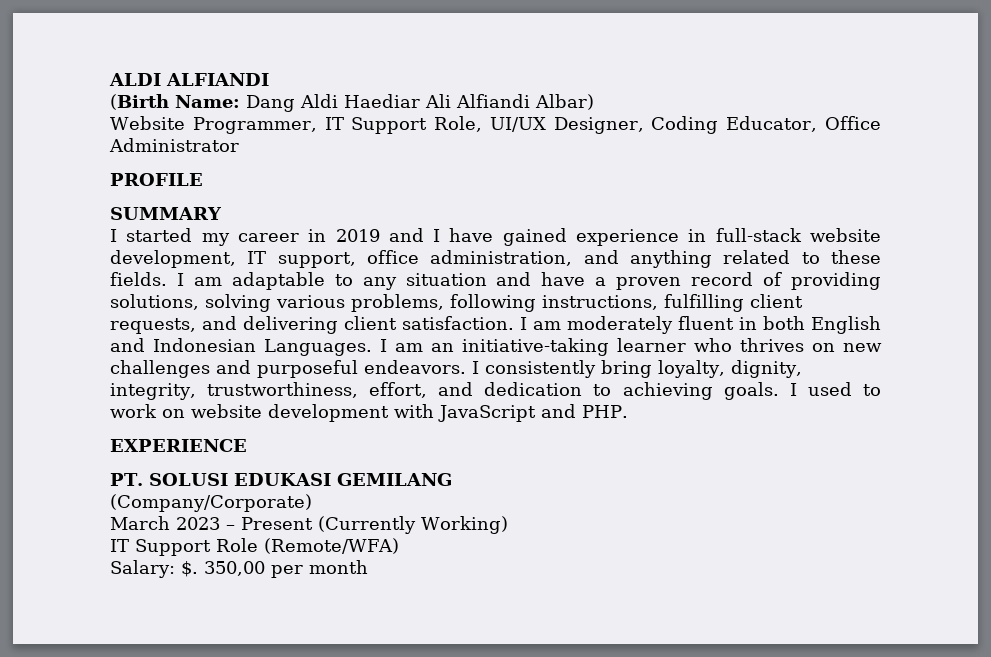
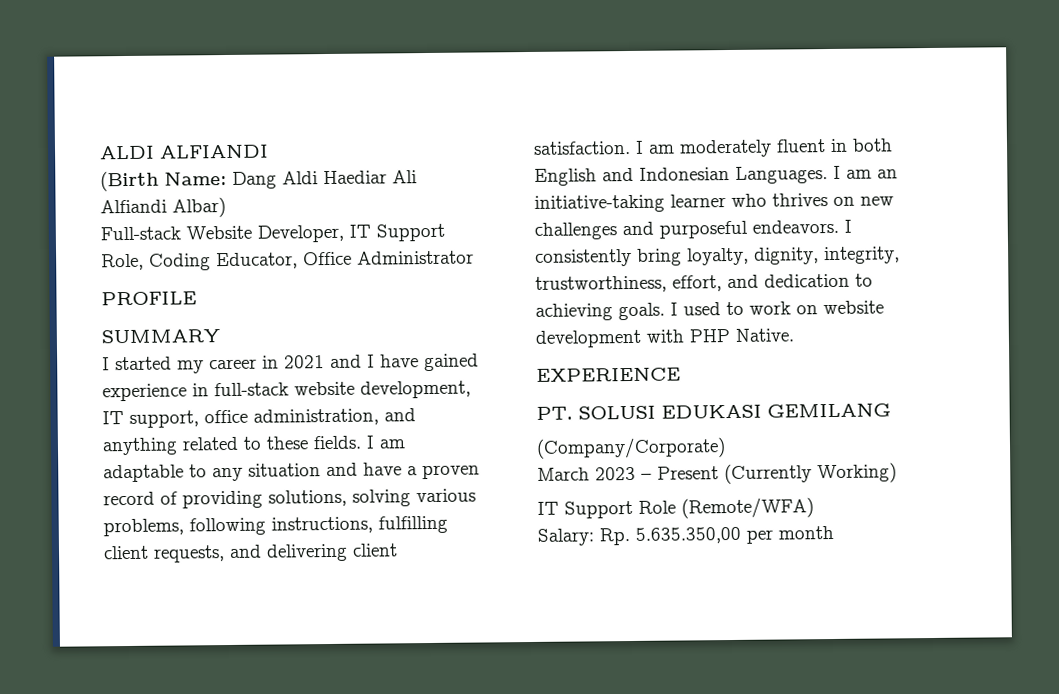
[110,116,317,134] Website Programmer, -> [100,224,344,243] Full-stack Website Developer,
[489,117,644,134] UI/UX Designer, -> (144, 262) none
[335,229,380,242] 2019 -> [284,355,325,369] 2021
[438,404,628,422] JavaScript and PHP. -> [689,328,794,343] PHP Native.
[181,561,265,577] $. 350,00 -> [599,526,741,546] Rp. 5.635.350,00

